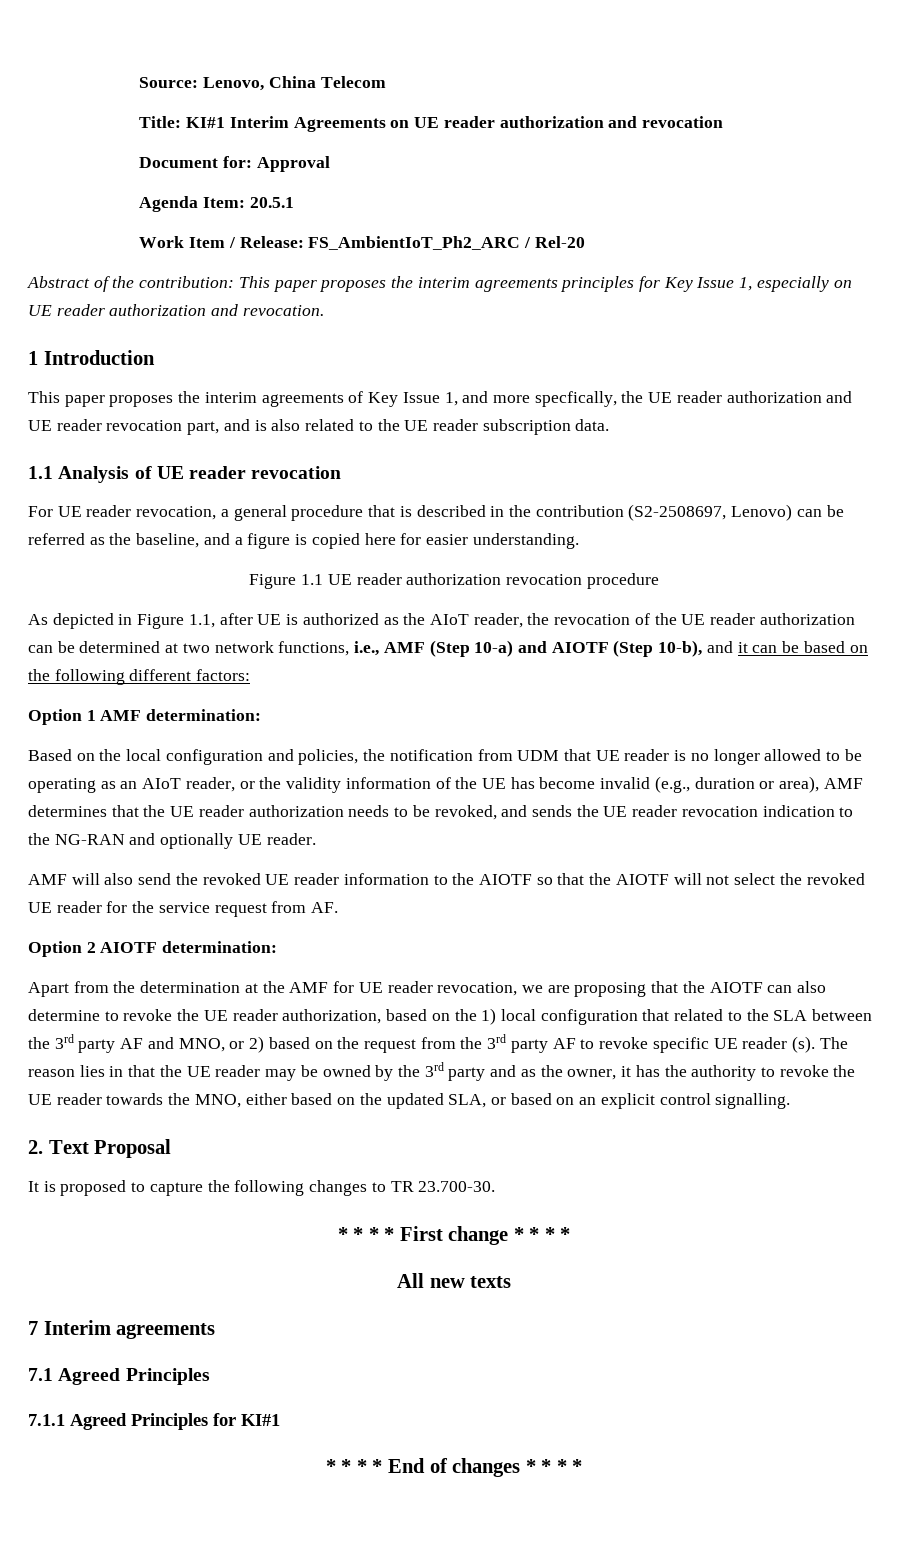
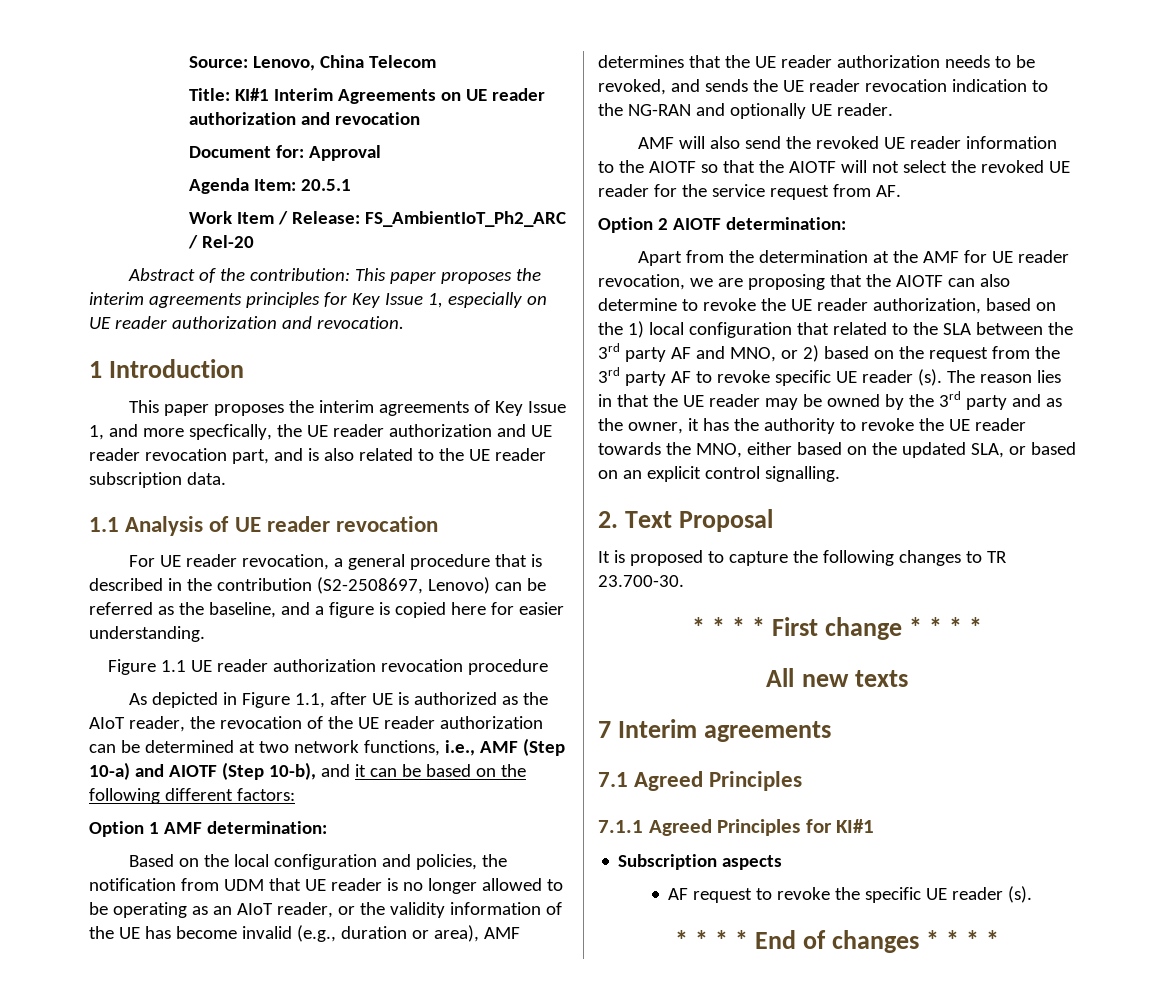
(280, 1420) none -> [618,854,783,870] [668,886,1033,903] // Subscription aspects // AF request to revoke the specific UE reader (s).

